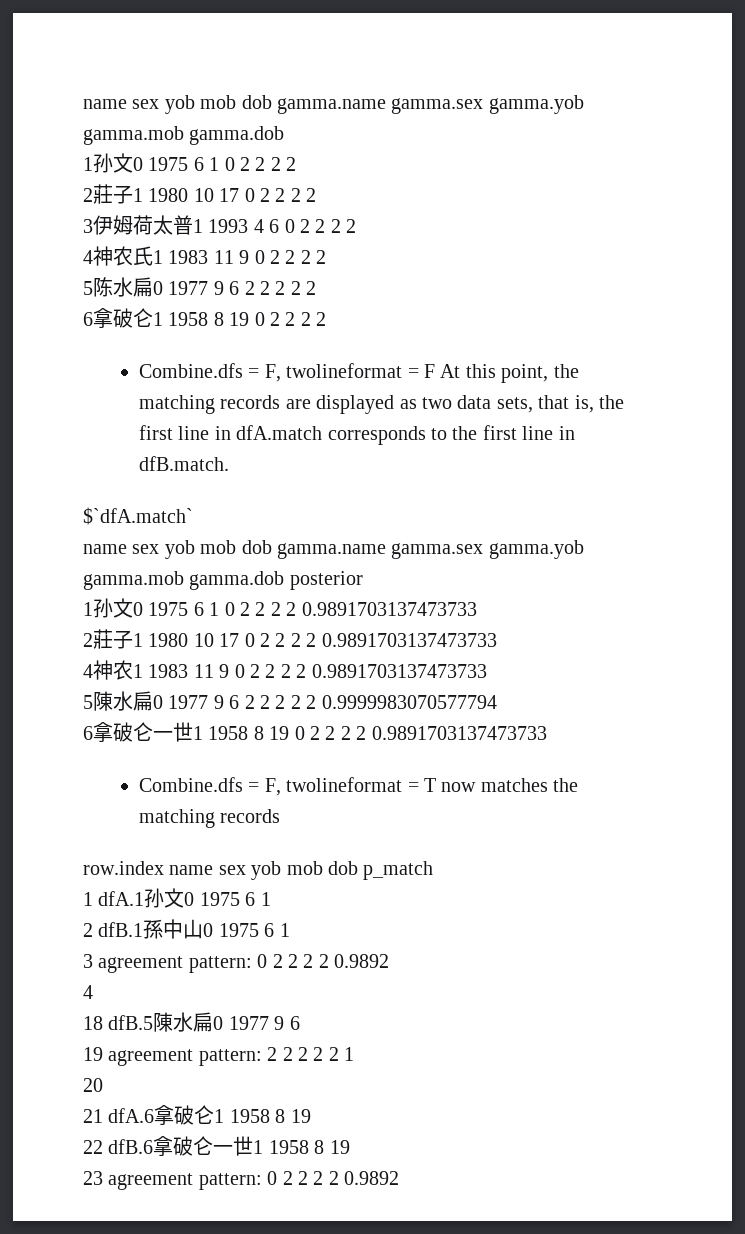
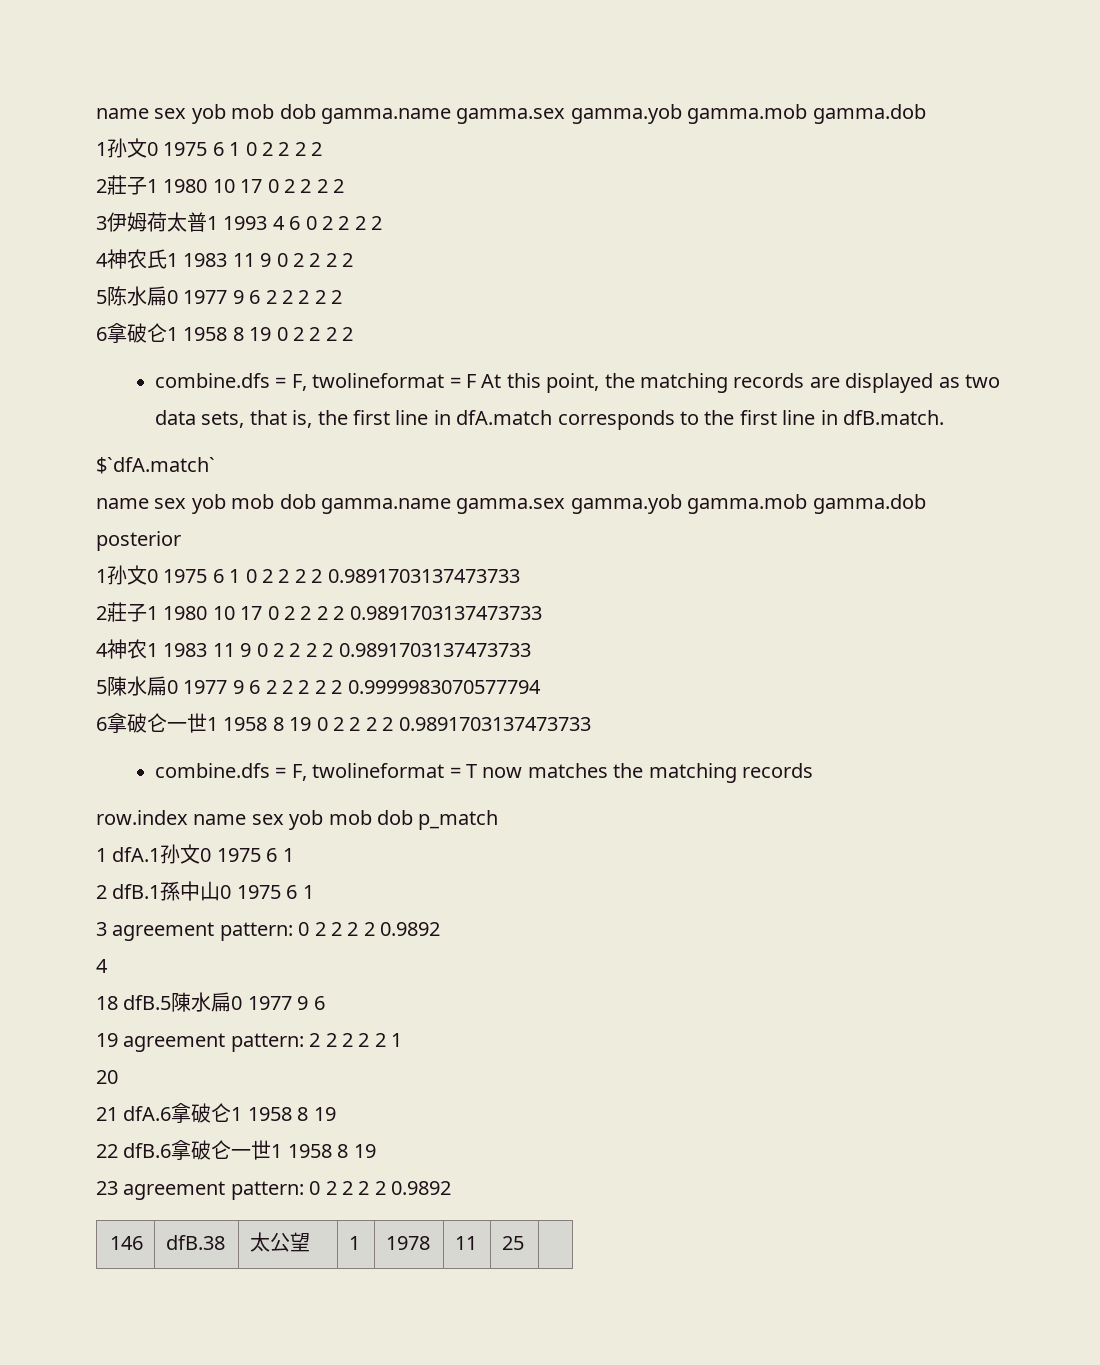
[139,363,244,378] Combine.dfs -> [154,373,270,388] combine.dfs
[139,777,244,792] Combine.dfs -> [154,763,270,778] combine.dfs
(400, 1178) none -> [109,1236,143,1250] [166,1235,226,1250] [250,1232,311,1252] [349,1236,361,1250] [386,1236,431,1250] [455,1236,478,1250] [502,1236,525,1250] // 146 | dfB.38 | 太公望 | 1 | 1978 | 11 | 25 |

